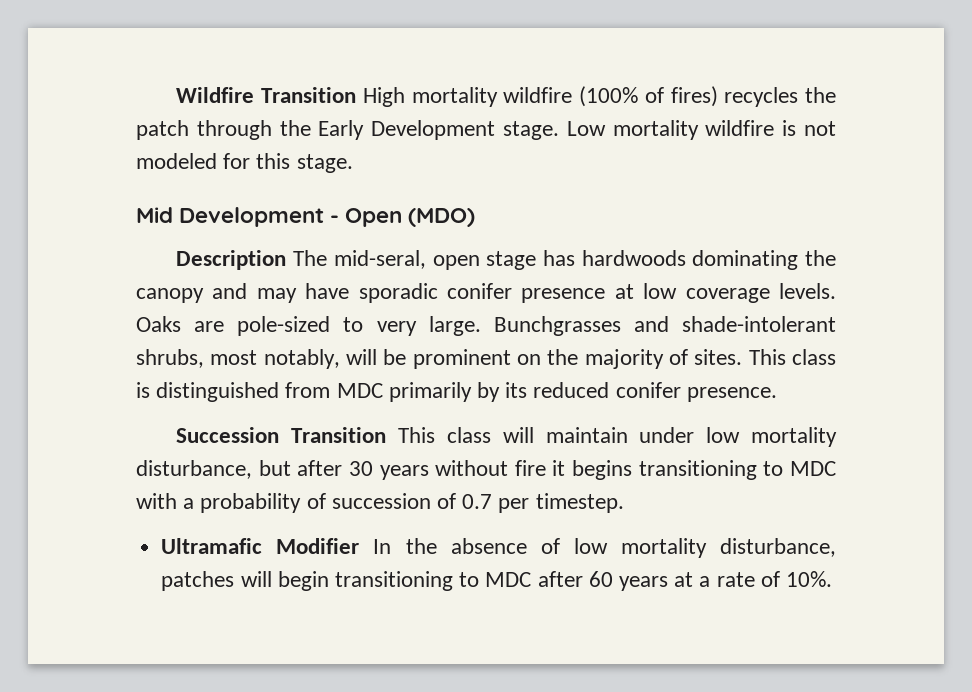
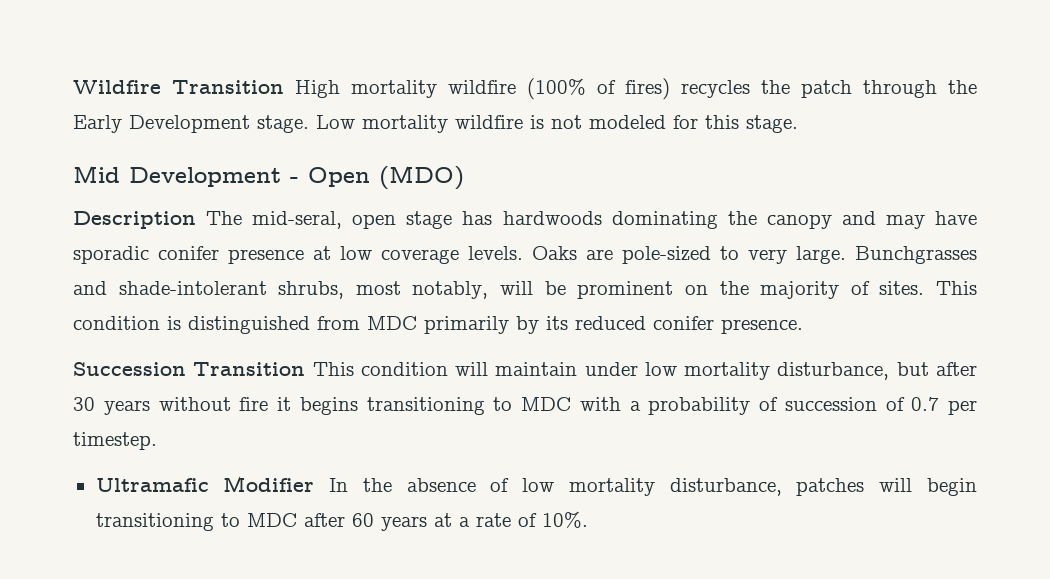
[792,349,837,365] class -> [73,316,160,330] condition
[446,427,491,443] class -> [360,362,448,376] condition

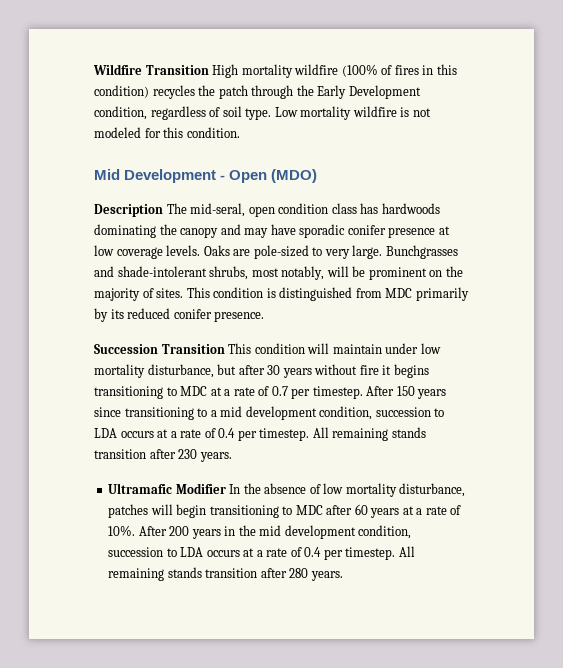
[625,78,670,100] fires) -> [394,64,457,75] [94,85,149,98] fires in this condition)
[257,115,309,133] stage. -> [94,106,272,120] condition, regardless of soil type.
[746,115,798,133] stage. -> [186,127,240,138] condition.
[406,211,453,229] stage -> [278,203,357,214] condition class
[579,397,877,415] with a probability of succession -> [210,387,255,396] at a rate
(157, 441) none -> [366,386,447,399] [94,406,445,420] [94,427,426,441] [94,449,232,462] After 150 years since transitioning to a mid development condition, succession to LDA occurs at a rate of 0.4 per timestep. All remaining stands transition after 230 years.
(588, 519) none -> [138,525,412,539] [108,546,415,560] [108,567,343,581] After 200 years in the mid development condition, succession to LDA occurs at a rate of 0.4 per timestep. All remaining stands transition after 280 years.

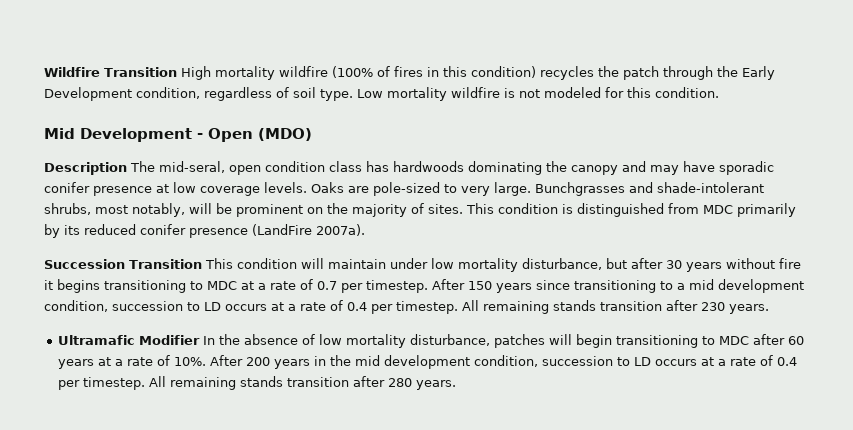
[214,311,265,322] presence. -> [189,224,365,238] presence (LandFire 2007a).
[94,428,117,438] LDA -> [204,302,221,311] LD
[180,547,204,557] LDA -> [634,357,652,366] LD

